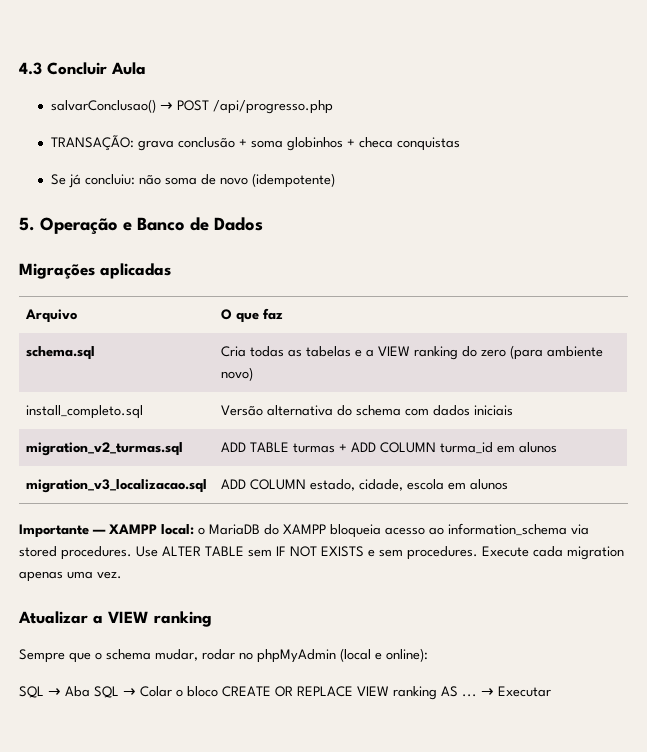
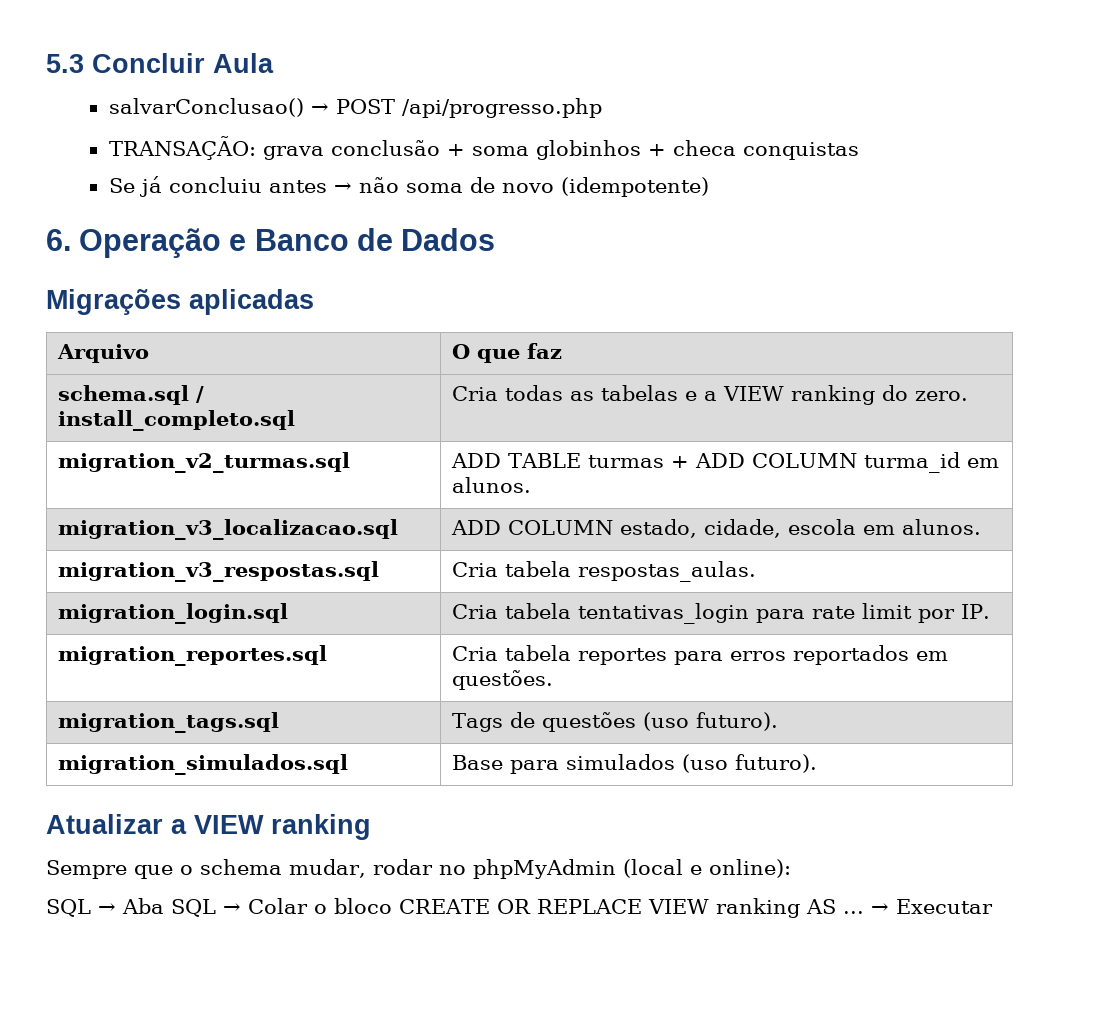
[19,62,42,75] 4.3 -> [46,54,84,73] 5.3
[85,174,136,185] concluiu: -> [168,177,352,193] concluiu antes →
[19,217,35,231] 5. -> [46,229,71,251] 6.
(95, 353) none -> [195,386,204,403] [57,410,295,431] / install_completo.sql
[480,345,603,360] [220,367,253,381] [25,405,143,419] [220,405,513,416] zero (para ambiente novo) // install_completo.sql | Versão alternativa do schema com dados iniciais -> [914,391,968,401] zero.
[518,442,557,453] alunos -> [451,477,531,493] alunos.
[469,479,508,490] [19,523,589,538] [19,546,624,560] [19,571,122,582] alunos // Importante — XAMPP local: o MariaDB do XAMPP bloqueia acesso ao information_schema via stored procedures. Use ALTER TABLE sem IF NOT EXISTS e sem procedures. Execute cada migration apenas uma vez. -> [901,519,981,535] [57,561,379,582] [451,561,756,582] [57,603,288,624] [451,603,990,624] [57,645,327,666] [451,645,948,665] [451,670,553,690] [57,712,279,733] [451,712,778,732] [57,754,348,775] [451,754,817,774] alunos. // migration_v3_respostas.sql | Cria tabela respostas_aulas. // migration_login.sql | Cria tabela tentativas_login para rate limit por IP. // migration_reportes.sql | Cria tabela reportes para erros reportados em questões. // migration_tags.sql | Tags de questões (uso futuro). // migration_simulados.sql | Base para simulados (uso futuro).

